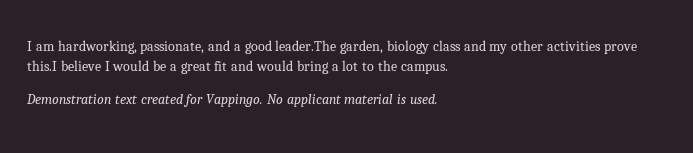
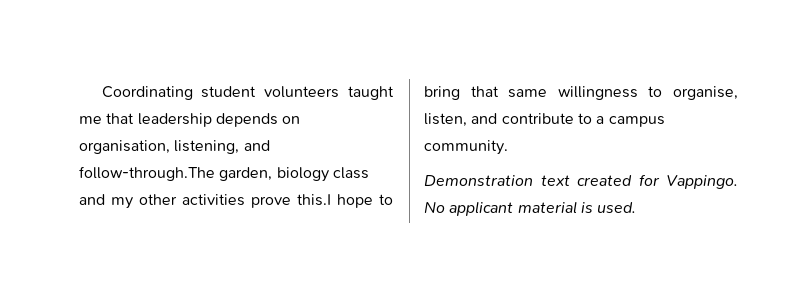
[27,40,337,54] I am hardworking, passionate, and a good leader.The -> [101,86,394,100] [79,113,301,127] [79,140,270,154] [79,166,215,181] Coordinating student volunteers taught me that leadership depends on organisation, listening, and follow-through.The
[60,60,448,74] believe I would be a great fit and would bring a lot to the campus. -> [337,194,393,208] [424,86,738,100] [424,113,665,127] [424,140,508,155] hope to bring that same willingness to organise, listen, and contribute to a campus community.

